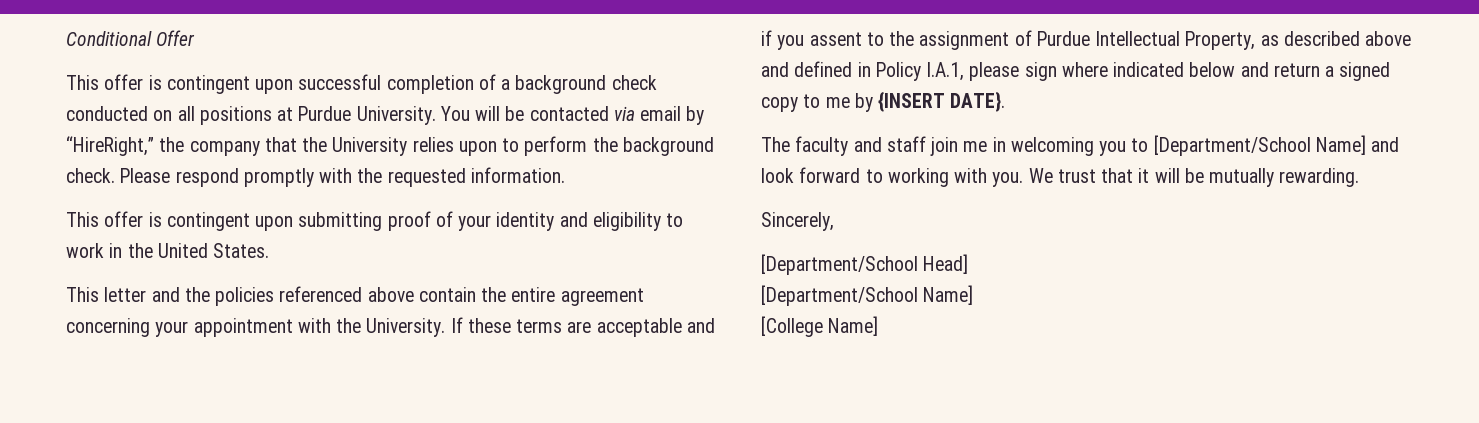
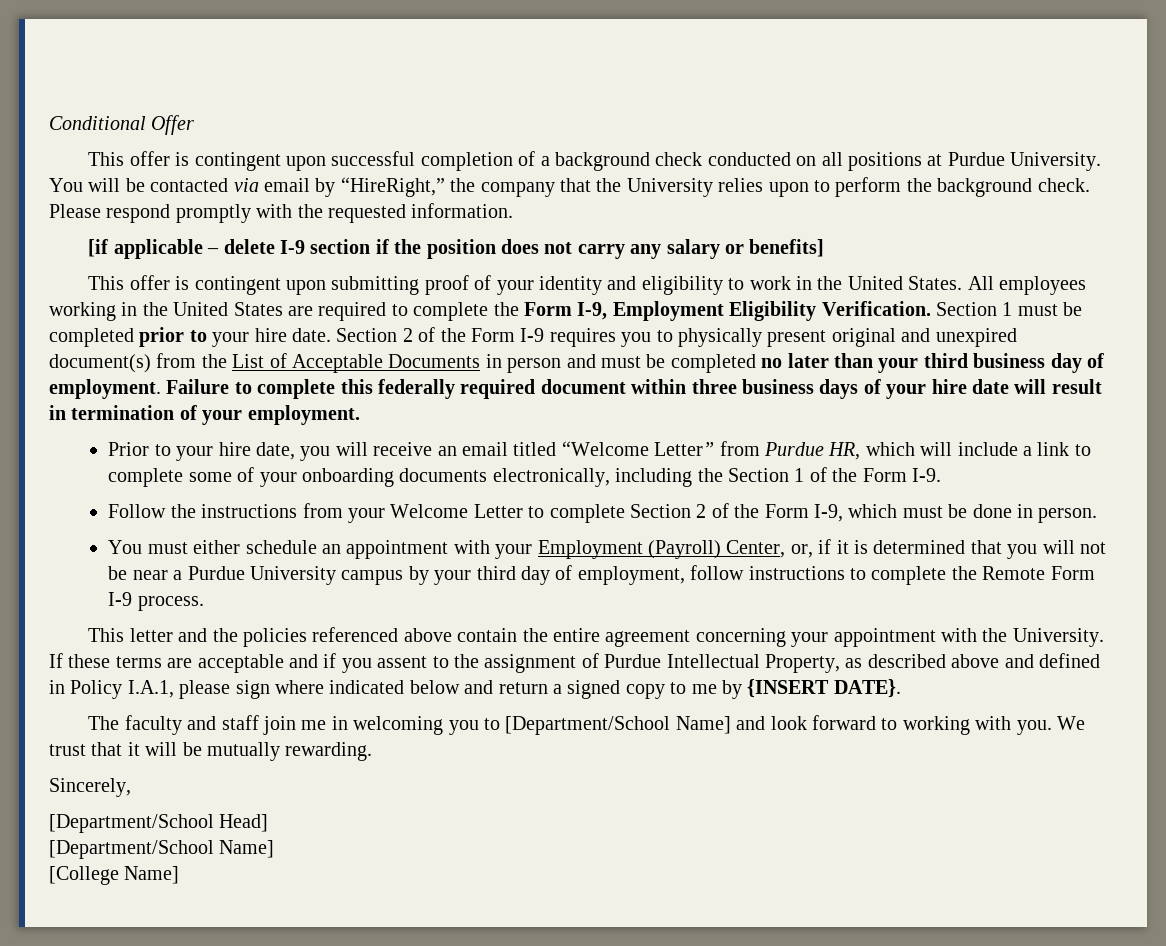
(565, 175) none -> [88,239,825,259] // [if applicable – delete I-9 section if the position does not carry any salary or benefits]
(270, 250) none -> [967,276,1087,295] [49,301,1083,321] [49,327,1017,347] [49,353,1104,373] [49,379,1102,399] [49,405,360,425] [108,441,1091,461] [108,467,941,487] [108,503,1098,523] [108,539,1106,559] [108,565,1095,585] [108,592,204,611] All employees working in the United States are required to complete the Form I-9, Employment Eligibility Verification. Section 1 must be completed prior to your hire date. Section 2 of the Form I-9 requires you to physically present original and unexpired document(s) from the List of Acceptable Documents in person and must be completed no later than your third business day of employment. Failure to complete this federally required document within three business days of your hire date will result in termination of your employment. // Prior to your hire date, you will receive an email titled “Welcome Letter” from Purdue HR, which will include a link to complete some of your onboarding documents electronically, including the Section 1 of the Form I-9. // Follow the instructions from your Welcome Letter to complete Section 2 of the Form I-9, which must be done in person. // You must either schedule an appointment with your Employment (Payroll) Center, or, if it is determined that you will not be near a Purdue University campus by your third day of employment, follow instructions to complete the Remote Form I-9 process.

